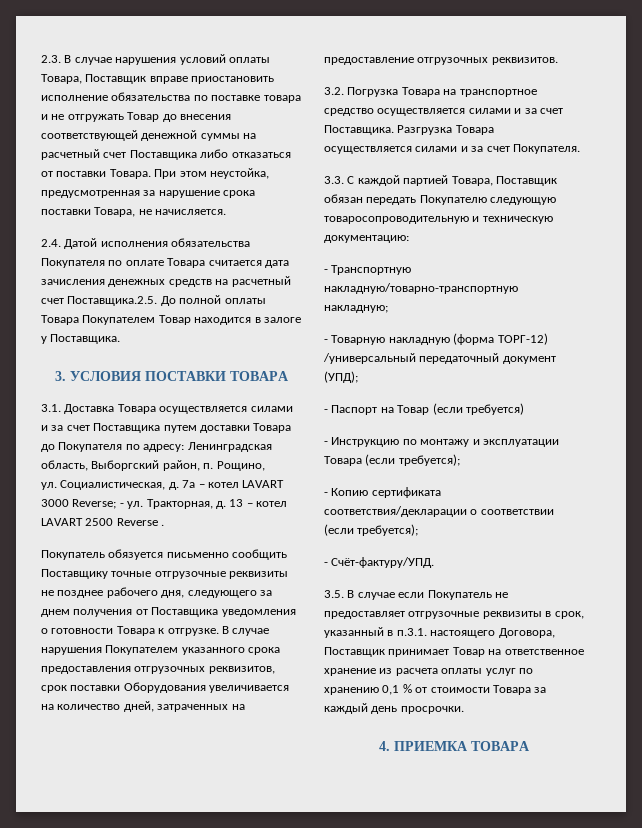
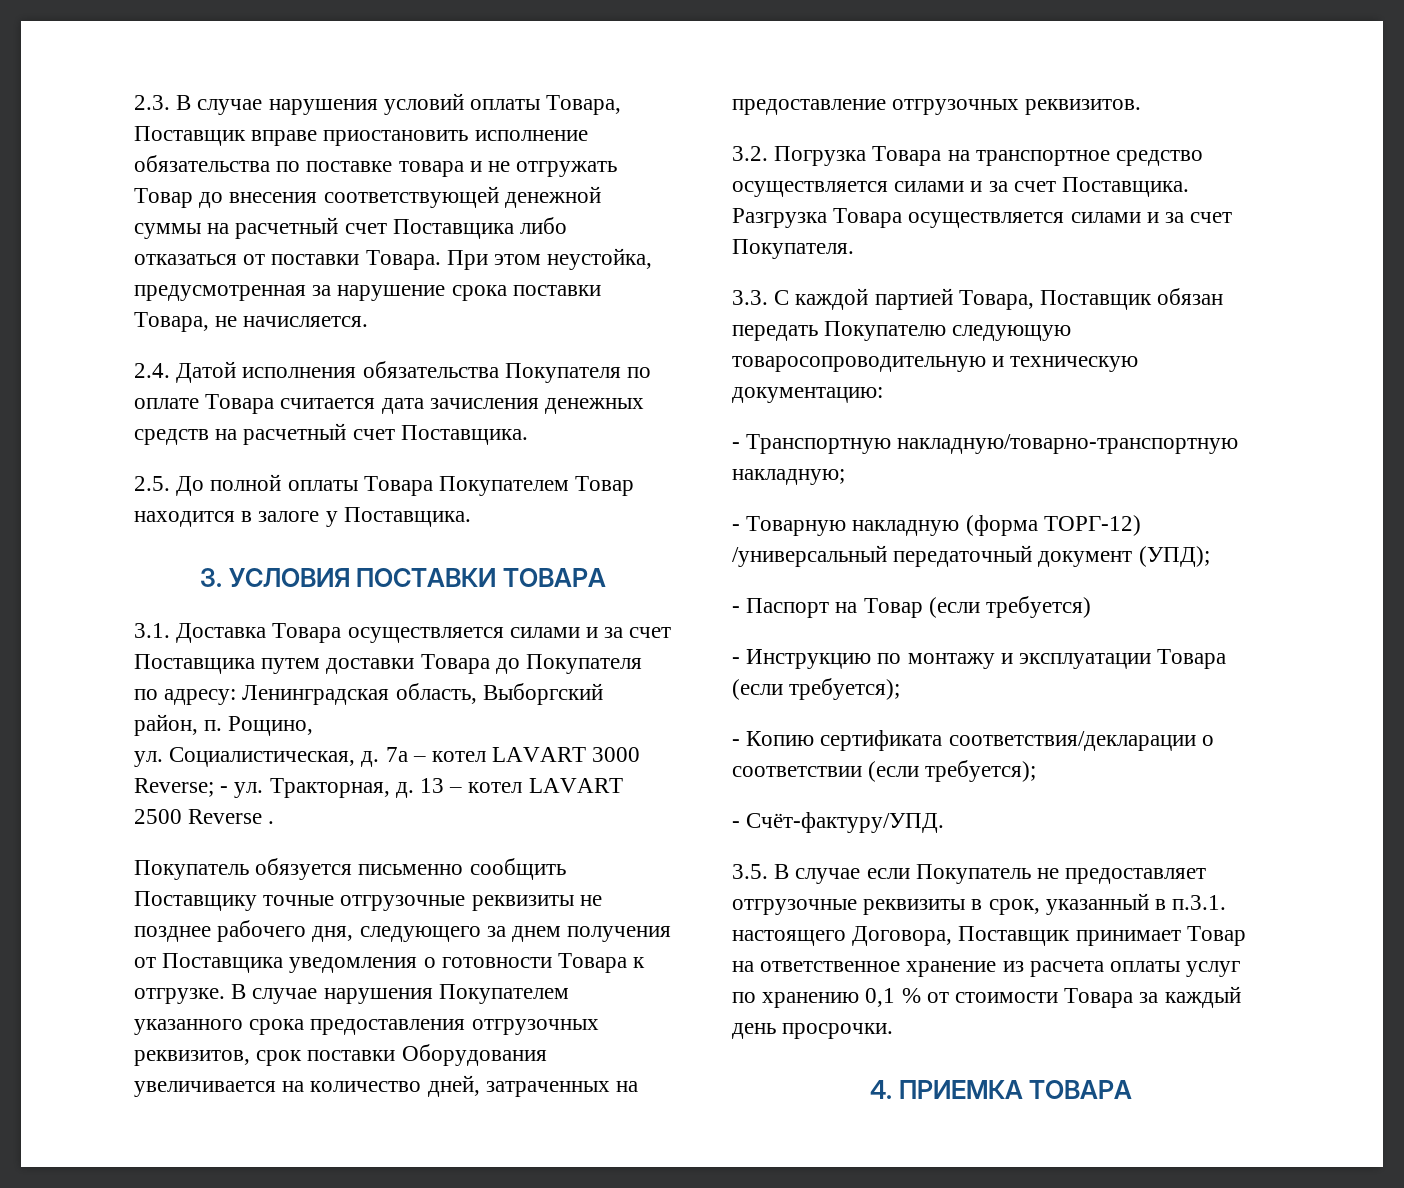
[67,296,158,306] Поставщика.2.5. -> [400,425,528,445] [134,476,170,491] Поставщика. // 2.5.

